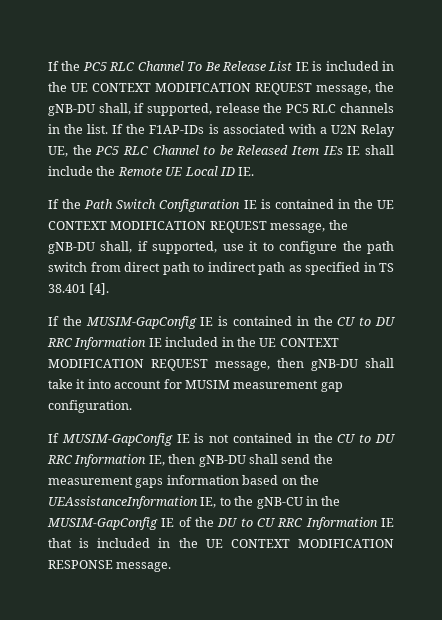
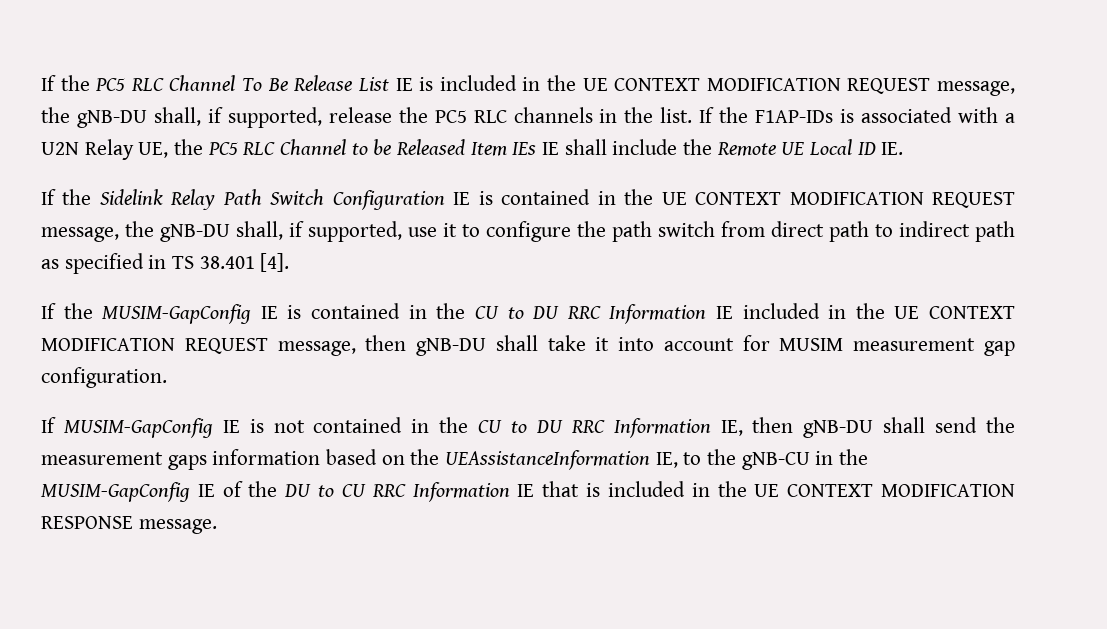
(82, 204) none -> [99,189,216,210] Sidelink Relay

